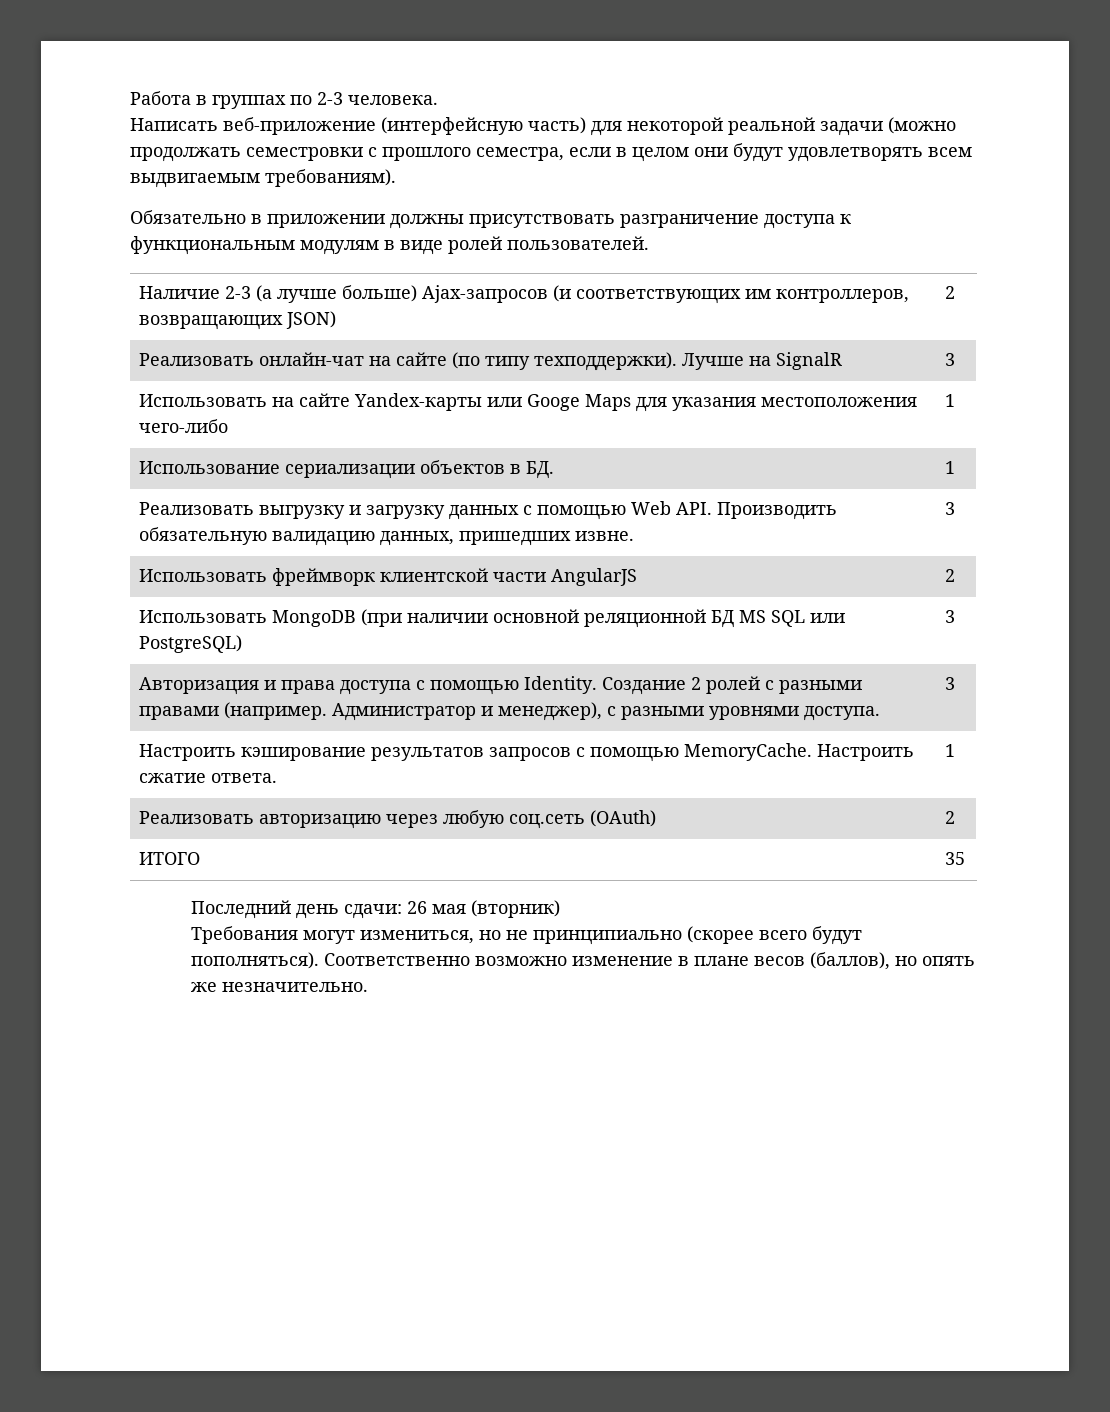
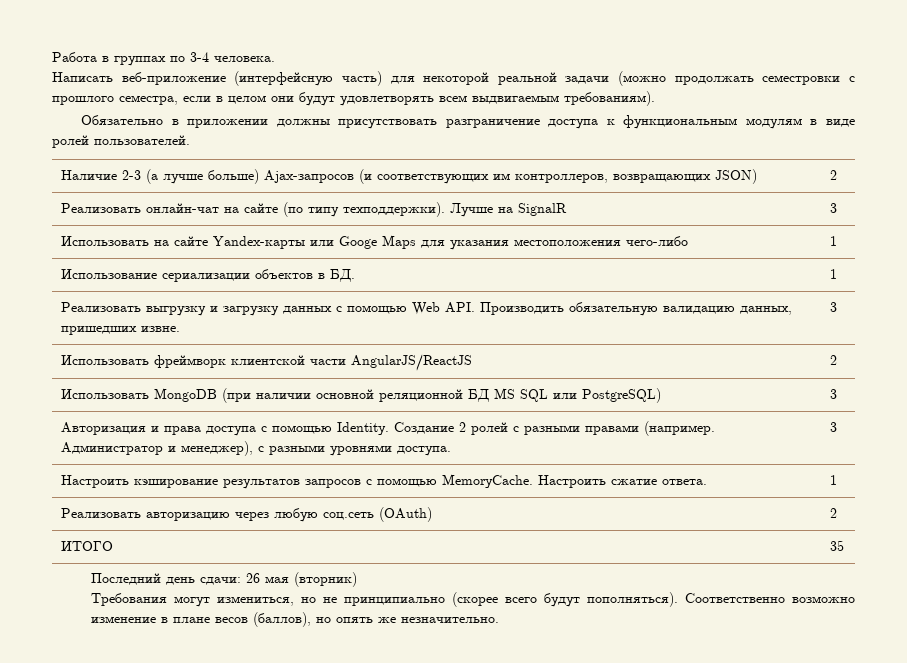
[317,92,343,105] 2-3 -> [190,52,209,62] 3-4
[551,568,638,586] AngularJS -> [350,354,472,371] AngularJS/ReactJS

